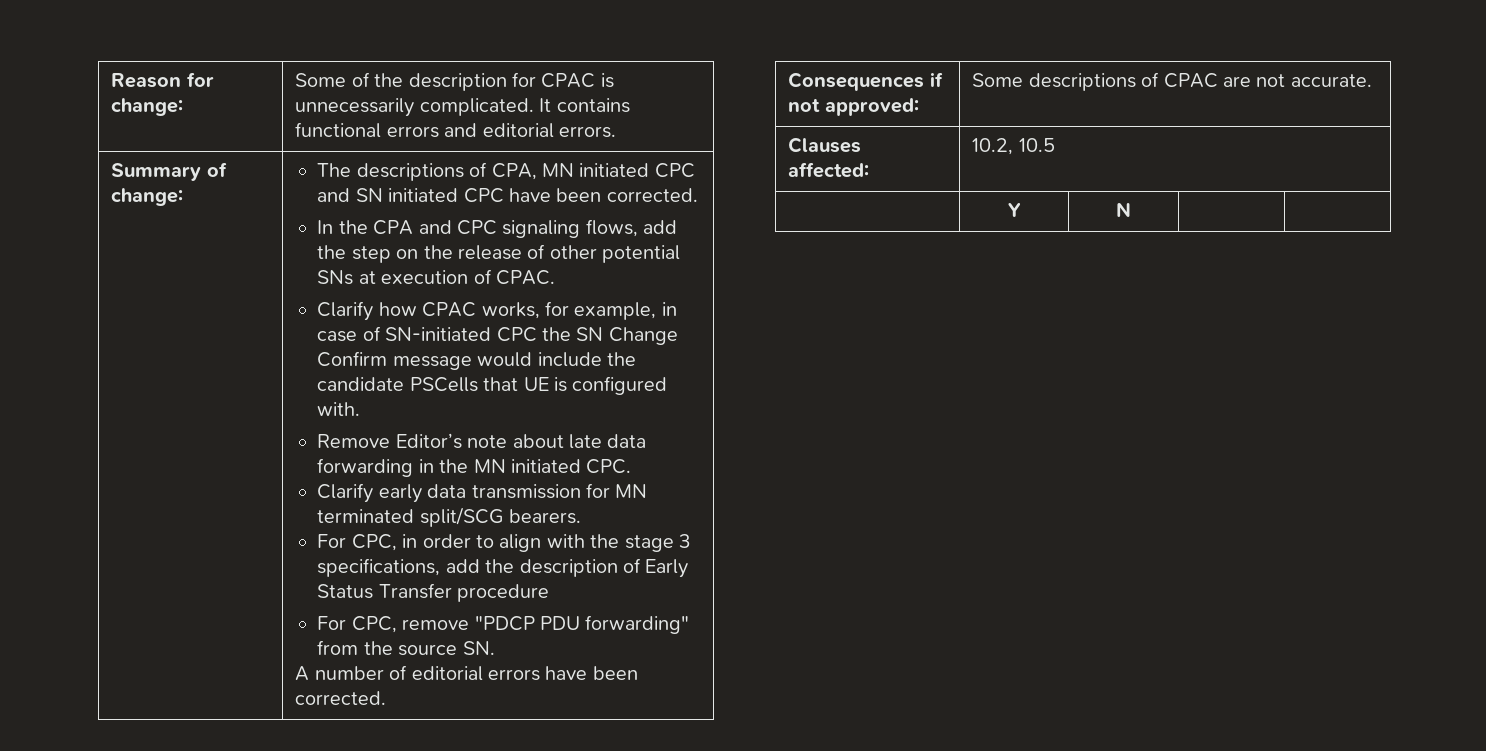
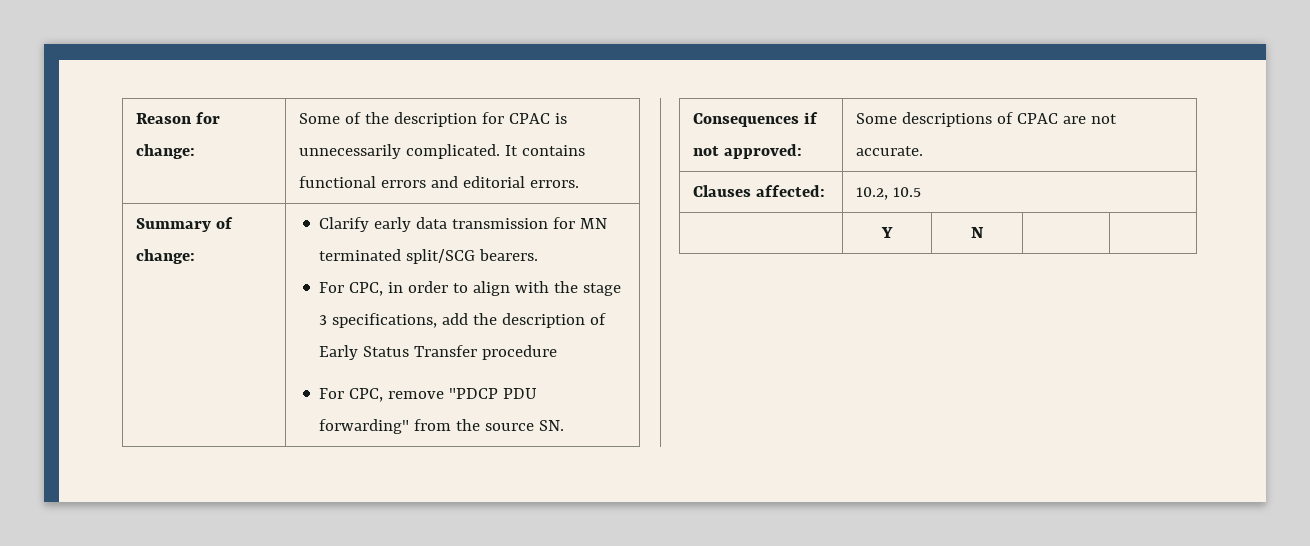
[317,162,695,181] [317,188,698,203] [317,219,678,238] [317,244,681,263] [317,269,555,285] [317,301,677,321] [317,326,678,345] [317,351,636,370] [317,376,668,395] [317,402,361,416] [317,433,647,449] [317,458,632,477] The descriptions of CPA, MN initiated CPC and SN initiated CPC have been corrected. // In the CPA and CPC signaling flows, add the step on the release of other potential SNs at execution of CPAC. // Clarify how CPAC works, for example, in case of SN-initiated CPC the SN Change Confirm message would include the candidate PSCells that UE is configured with. // Remove Editor’s note about late data forwarding in the MN initiated CPC. // -> (195, 256) none
[295,665,638,681] [295,691,387,705] // A number of editorial errors have been corrected. -> (565, 425) none

